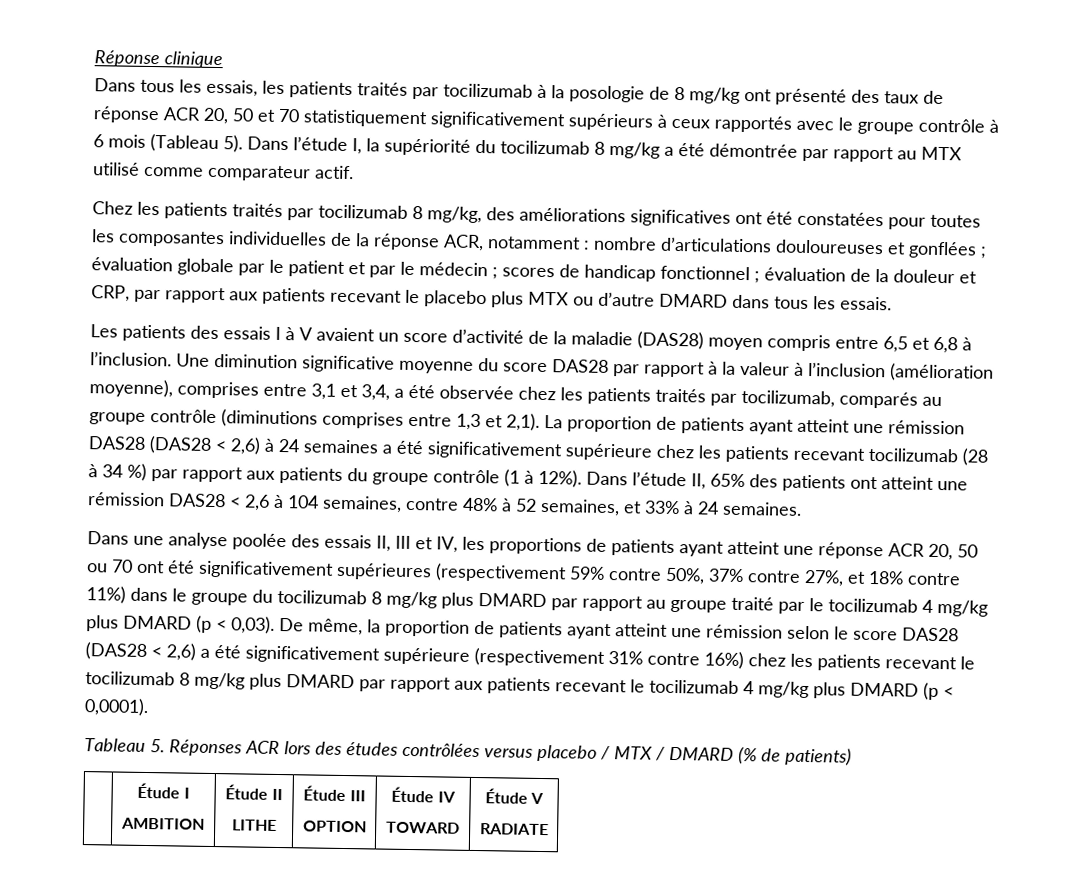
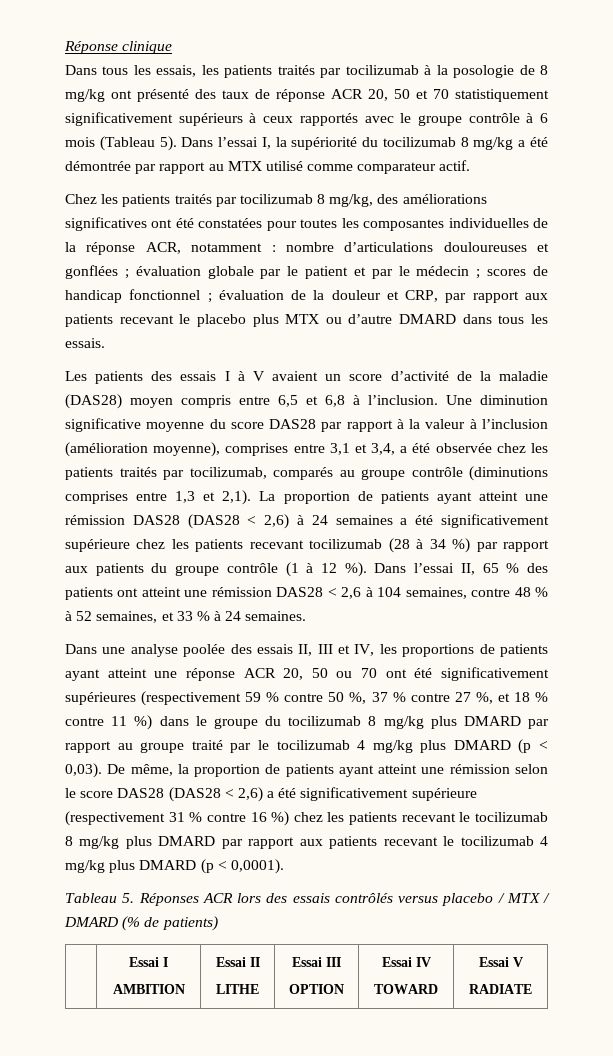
[293,136,348,151] l’étude -> [218,137,259,147] l’essai
[538,469,745,490] 12%). Dans l’étude II, 65% -> [321,562,520,577] 12 %). Dans l’essai II, 65 %
[462,497,498,512] 48% -> [514,587,548,597] 48 %
[644,500,680,515] 33% -> [176,611,210,621] 33 %
[569,566,961,587] [86,586,126,604] 59% contre 50%, 37% contre 27%, et 18% contre 11%) -> [245,692,548,704] [65,715,153,730] 59 % contre 50 %, 37 % contre 27 %, et 18 % contre 11 %)
[608,651,744,670] 31% contre 16%) -> [168,811,290,826] 31 % contre 16 %)
[346,742,480,758] études contrôlées -> [292,893,393,903] essais contrôlés
[137,782,181,799] Étude -> [129,957,159,967] Essai
[225,784,269,800] Étude -> [215,957,246,967] Essai
[303,785,347,802] Étude -> [292,957,322,967] Essai
[391,786,435,803] Étude -> [381,957,412,967] Essai
[484,788,528,804] Étude -> [478,957,509,967] Essai

